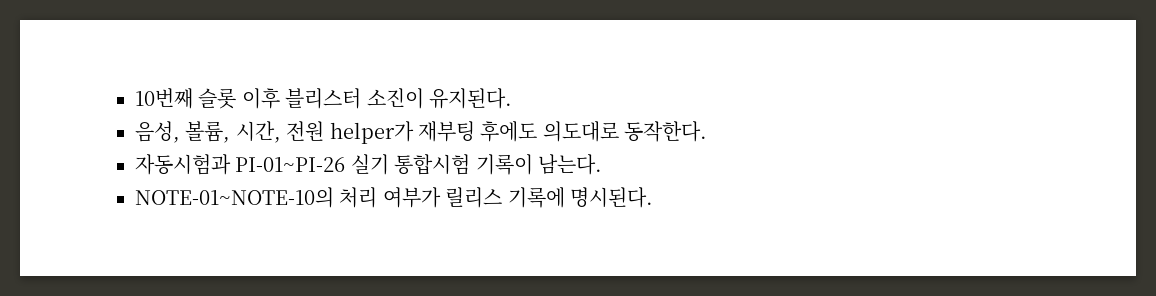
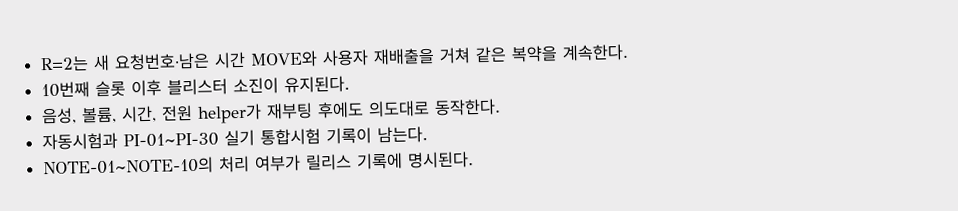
(135, 98) none -> [39,43,629,72] R=2는 새 요청번호·남은 시간 MOVE와 사용자 재배출을 거쳐 같은 복약을 계속한다. //
[235,157,346,172] PI-01~PI-26 -> [122,132,219,148] PI-01~PI-30

